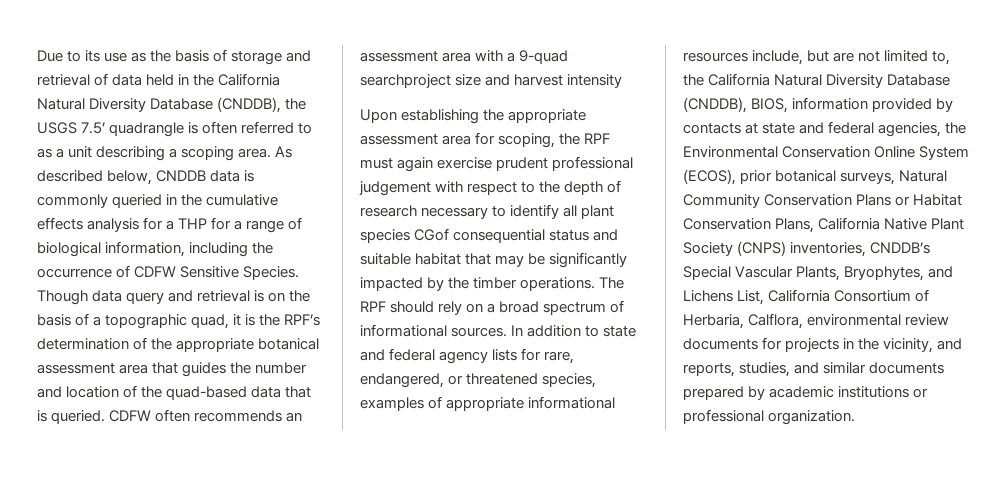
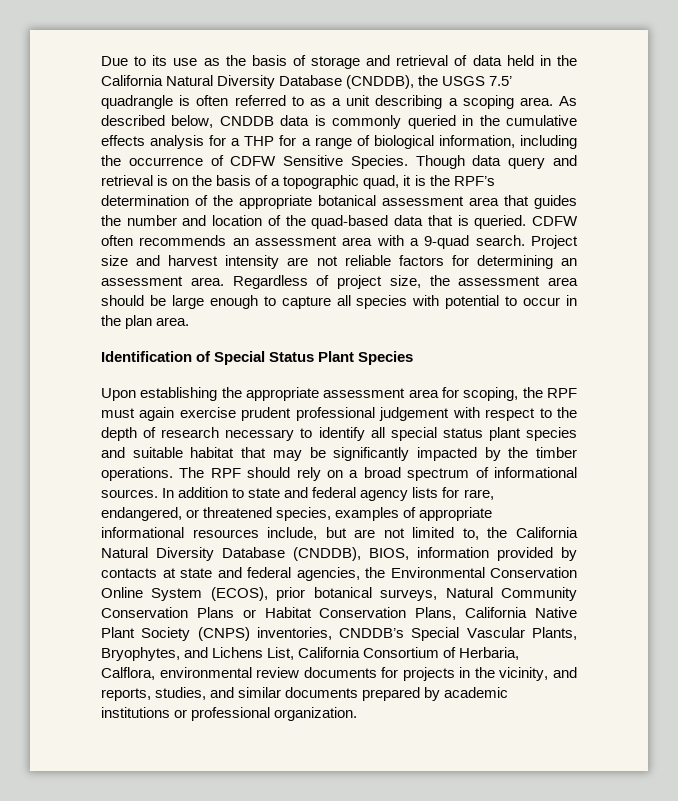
[360,74,451,88] searchproject -> [475,235,578,249] search. Project
(623, 81) none -> [287,255,578,269] [101,275,578,289] [101,295,577,309] [101,315,190,329] [101,351,414,365] are not reliable factors for determining an assessment area. Regardless of project size, the assessment area should be large enough to capture all species with potential to occur in the plan area. // Identification of Special Status Plant Species
[581,205,615,219] [360,228,590,243] plant species CGof consequential status -> [390,427,578,441] special status plant species

